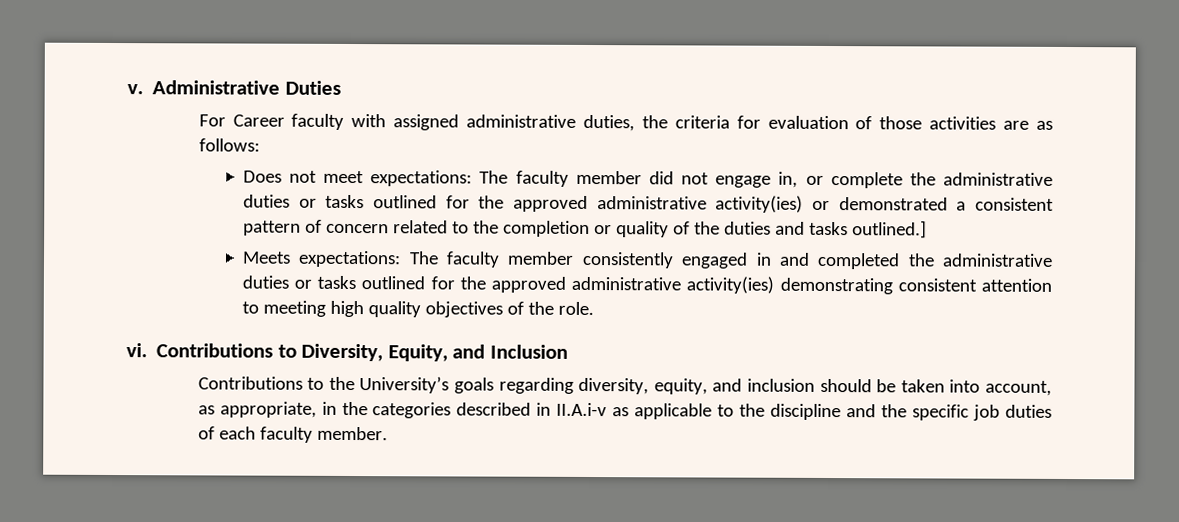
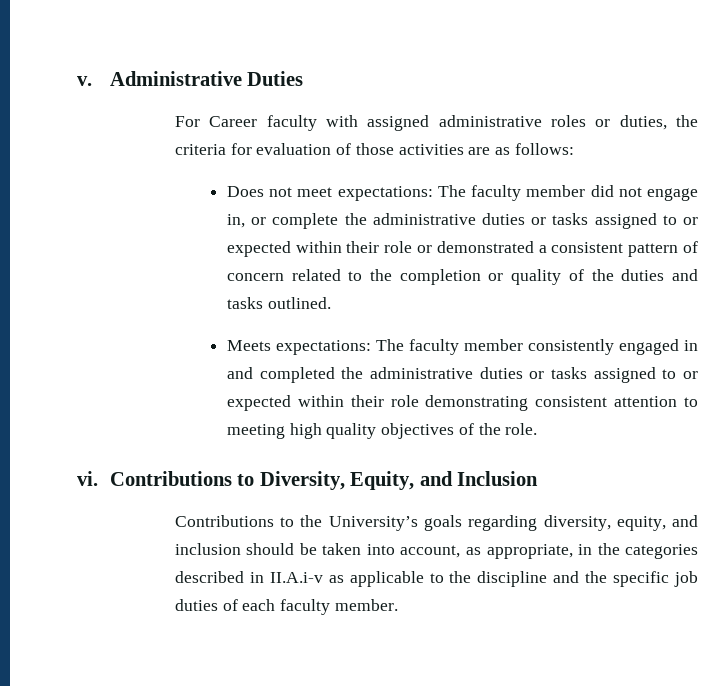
(577, 121) none -> [550,115,611,127] roles or
[372,195,804,213] outlined for the approved administrative activity(ies) -> [594,213,698,229] [226,241,413,257] assigned to or expected within their role
[851,220,927,239] outlined.] -> [267,297,331,309] outlined.
[361,276,775,294] outlined for the approved administrative activity(ies) -> [593,367,698,383] [226,395,419,411] assigned to or expected within their role

